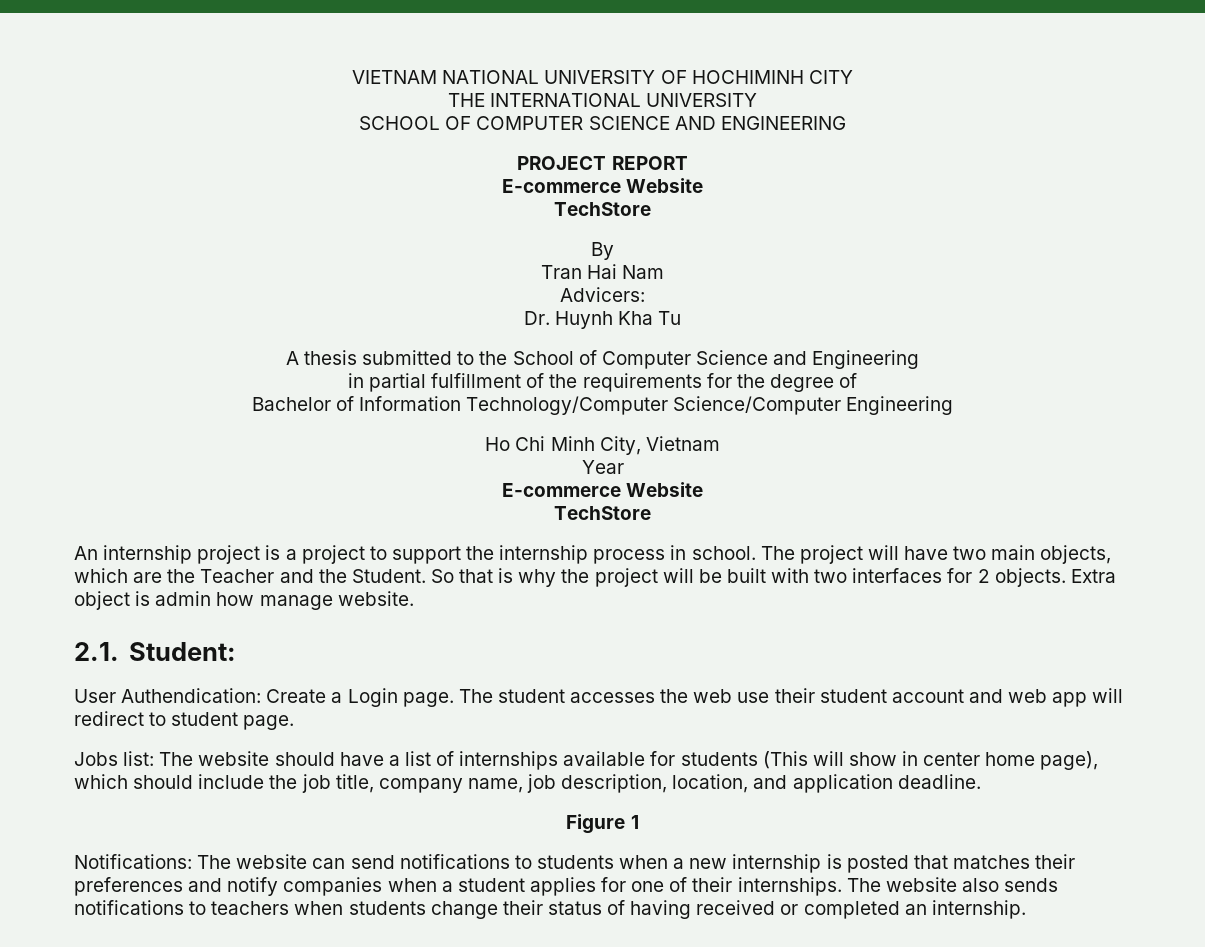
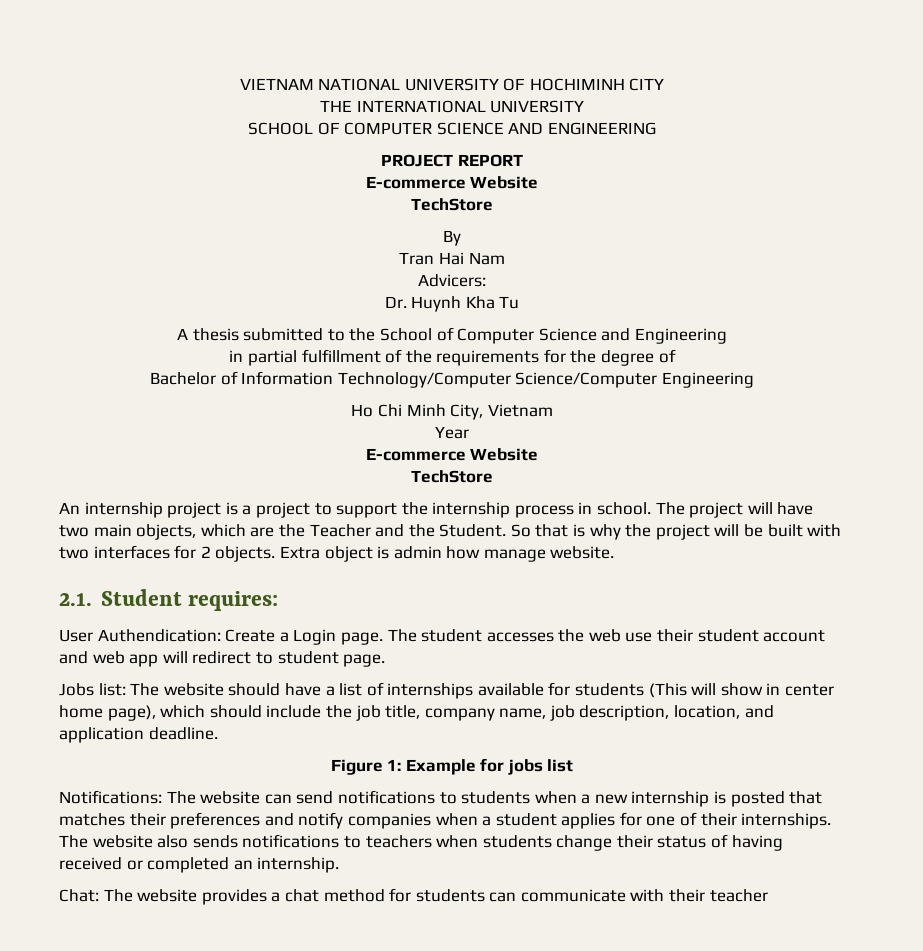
[128,642,236,661] Student: -> [100,589,279,611] Student requires:
[630,815,639,829] 1 -> [387,758,574,775] 1: Example for jobs list
(1026, 909) none -> [59,888,768,905] // Chat: The website provides a chat method for students can communicate with their teacher

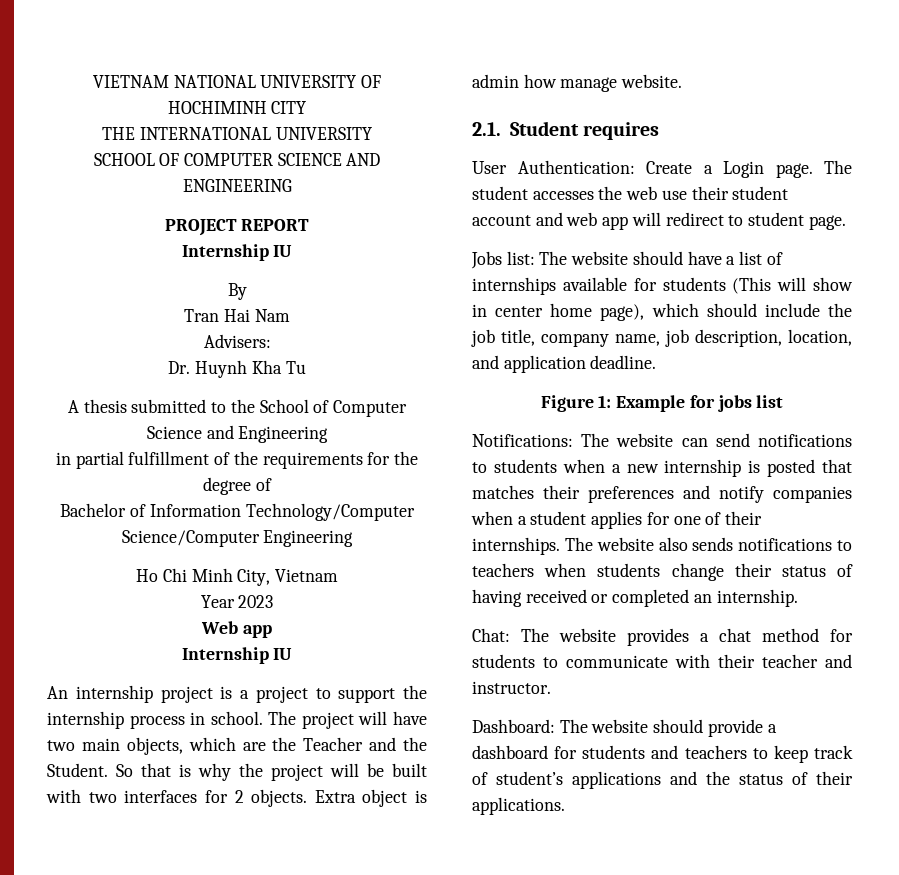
[365,176,539,189] [411,198,493,211] E-commerce Website // TechStore -> [181,244,293,261] Internship IU
[418,274,486,287] Advicers: -> [203,334,271,348] Advisers:
[365,448,539,461] [411,470,493,483] // E-commerce Website // TechStore -> [238,595,274,608] [201,621,272,638] [181,647,293,664] 2023 // Web app // Internship IU
[188,591,279,611] requires: -> [583,122,660,140] requires
[97,629,221,642] Authendication: -> [517,160,635,174] Authentication:
[489,892,517,902] can -> [543,657,558,668] to
(768, 895) none -> [825,654,852,668] [472,681,551,694] [472,719,777,737] [472,745,853,763] [472,771,853,789] [472,797,565,815] and instructor. // Dashboard: The website should provide a dashboard for students and teachers to keep track of student’s applications and the status of their applications.

